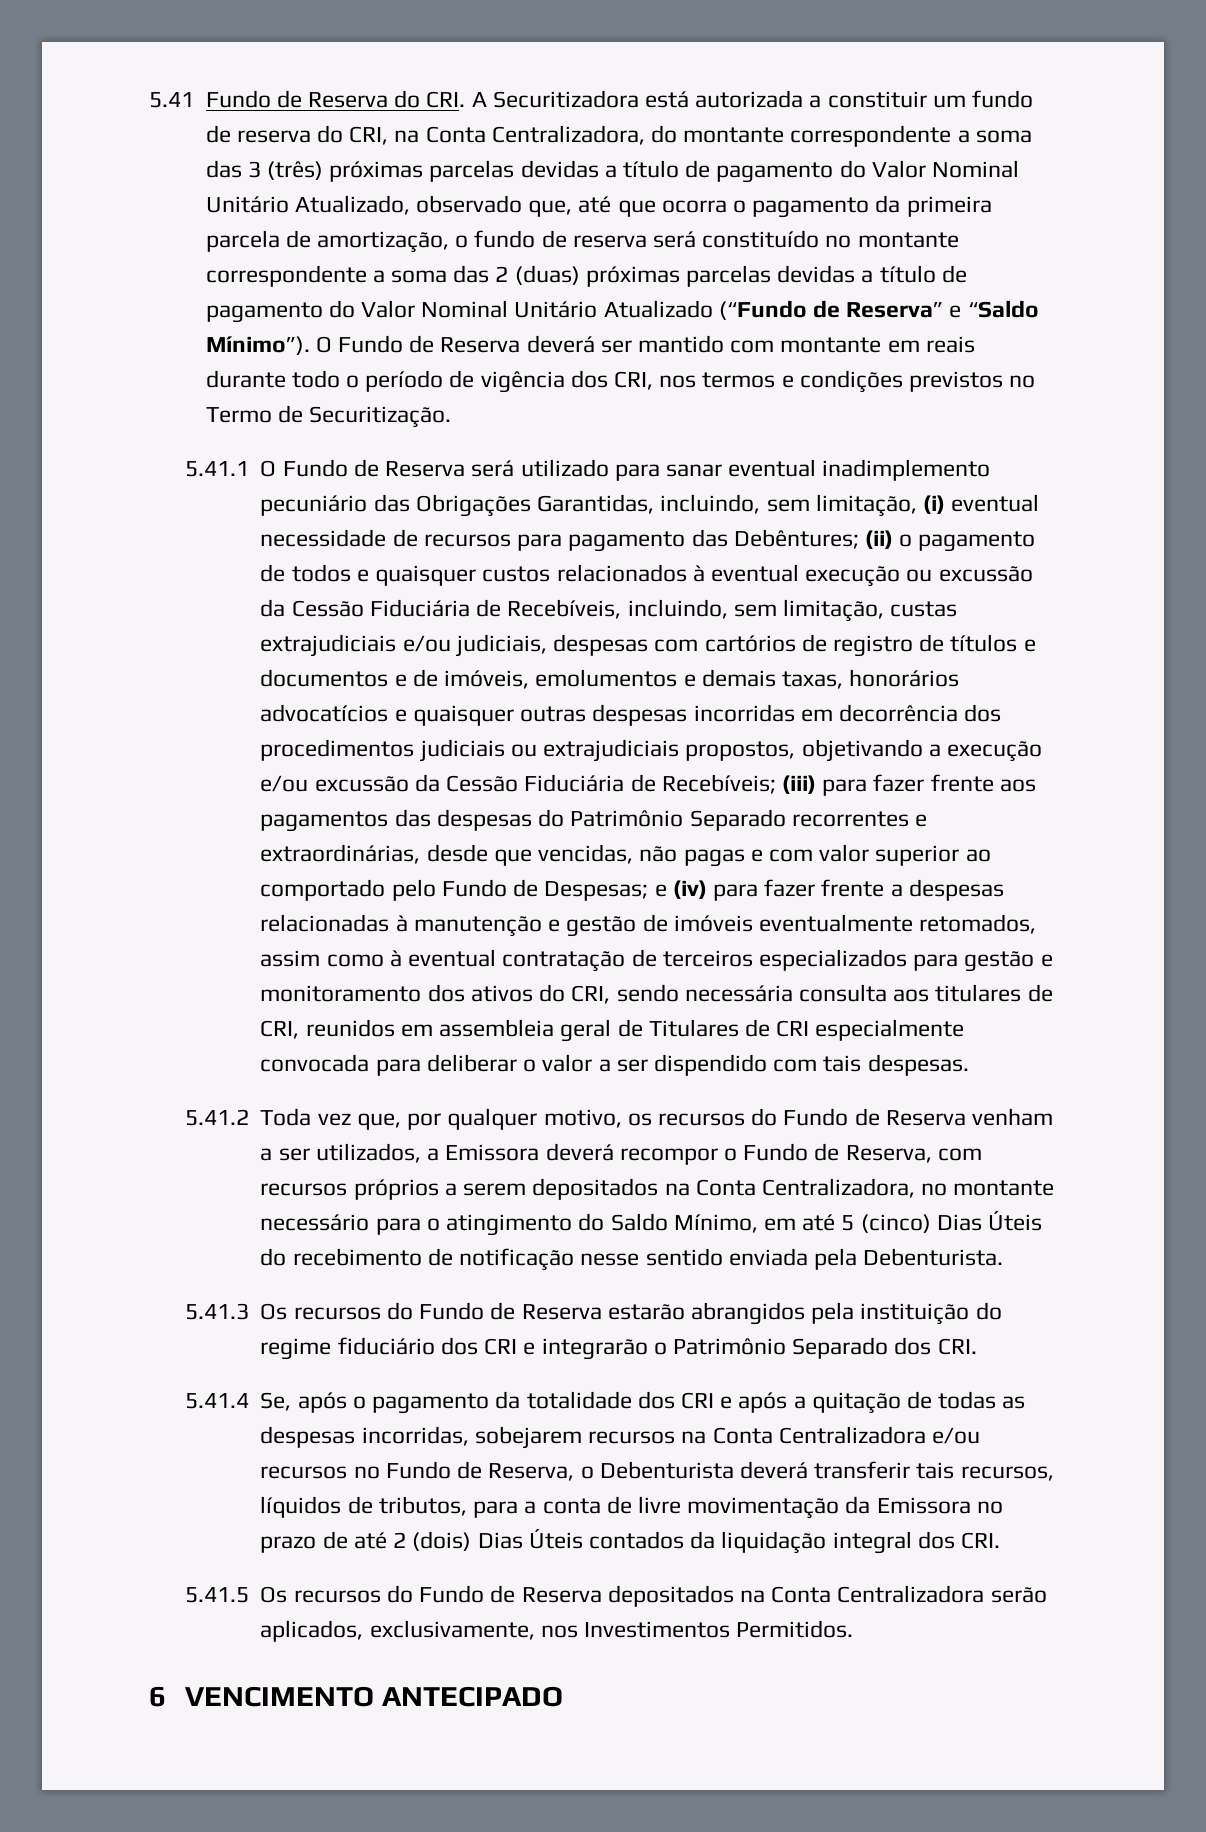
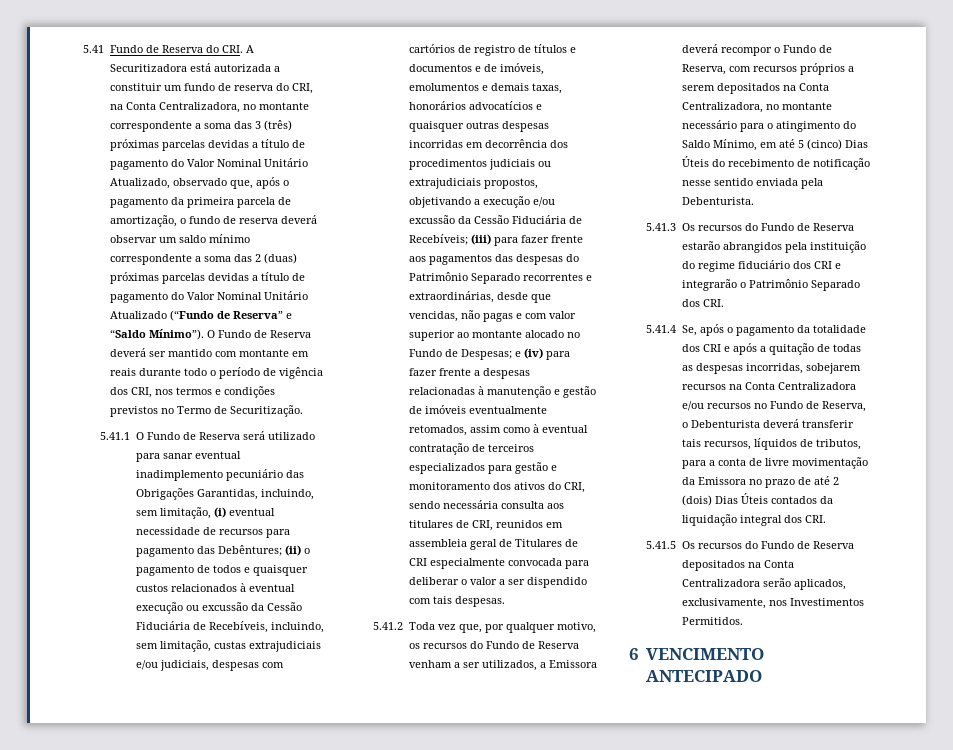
[650,125,677,143] do -> [242,104,256,110] no
[578,196,727,217] até que ocorra -> [255,177,280,189] após
[652,230,959,248] será constituído no montante -> [280,215,317,224] [109,234,250,243] deverá observar um saldo mínimo
[260,879,436,901] comportado pelo -> [471,330,580,338] montante alocado no

